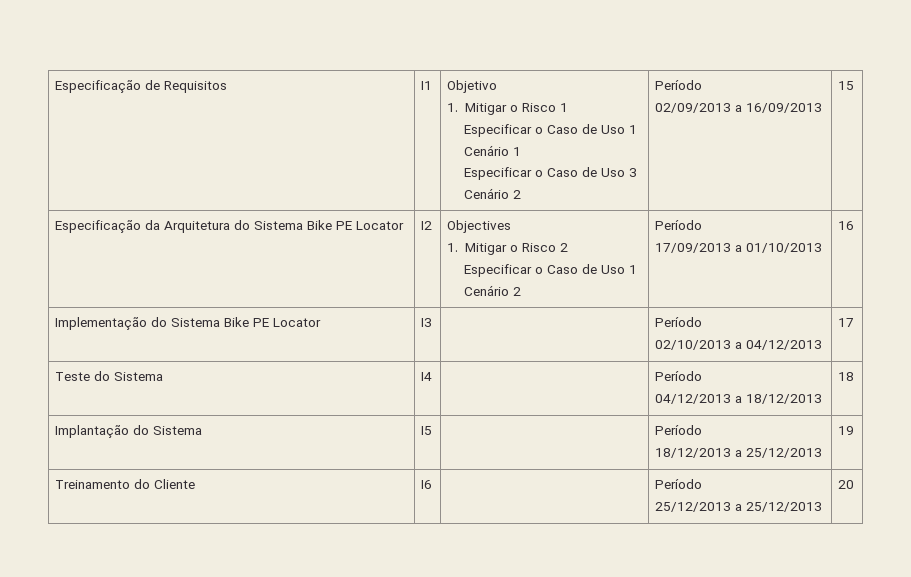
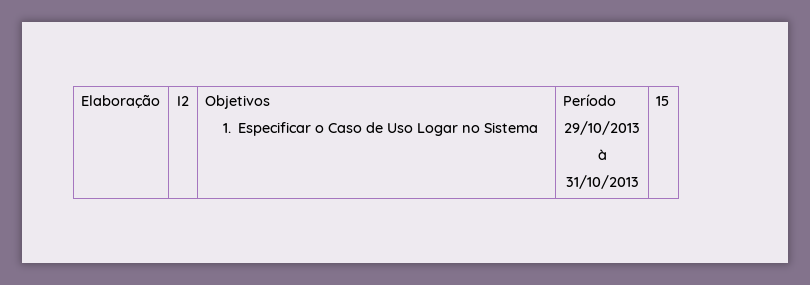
[54,80,227,93] [420,81,432,90] [446,80,497,93] [446,103,568,115] [464,124,638,137] [464,145,522,156] [464,167,638,180] [464,188,522,199] [654,80,702,90] [654,103,822,113] [837,81,854,90] [54,220,404,233] [420,221,432,230] [446,220,511,233] [446,243,568,255] [464,264,638,277] [464,285,522,296] [654,220,702,230] [654,243,822,253] [837,221,854,230] [54,317,321,330] [420,318,432,327] [654,317,702,327] [654,340,822,350] [837,318,854,327] [54,371,163,381] [420,372,432,381] [654,371,702,381] [654,394,822,404] [837,372,854,381] [54,425,202,438] [420,426,432,435] [654,425,702,435] [654,448,822,458] [837,426,854,435] [54,479,195,489] [420,480,432,489] [654,479,702,489] [654,502,822,512] [837,480,854,489] Especificação de Requisitos | I1 | Objetivo // 1. Mitigar o Risco 1 // Especificar o Caso de Uso 1 // Cenário 1 // Especificar o Caso de Uso 3 // Cenário 2 | Período // 02/09/2013 a 16/09/2013 | 15 // Especificação da Arquitetura do Sistema Bike PE Locator | I2 | Objectives // 1. Mitigar o Risco 2 // Especificar o Caso de Uso 1 // Cenário 2 | Período // 17/09/2013 a 01/10/2013 | 16 // Implementação do Sistema Bike PE Locator | I3 | | Período // 02/10/2013 a 04/12/2013 | 17 // Teste do Sistema | I4 | | Período // 04/12/2013 a 18/12/2013 | 18 // Implantação do Sistema | I5 | | Período // 18/12/2013 a 25/12/2013 | 19 // Treinamento do Cliente | I6 | | Período // 25/12/2013 a 25/12/2013 | 20 -> [80,94,160,108] [177,96,189,106] [204,95,270,109] [223,122,539,136] [562,94,616,106] [564,121,640,135] [597,149,607,160] [565,175,639,189] [655,96,669,106] Elaboração | I2 | Objetivos // 1. Especificar o Caso de Uso Logar no Sistema | Período // 29/10/2013 // à // 31/10/2013 | 15

